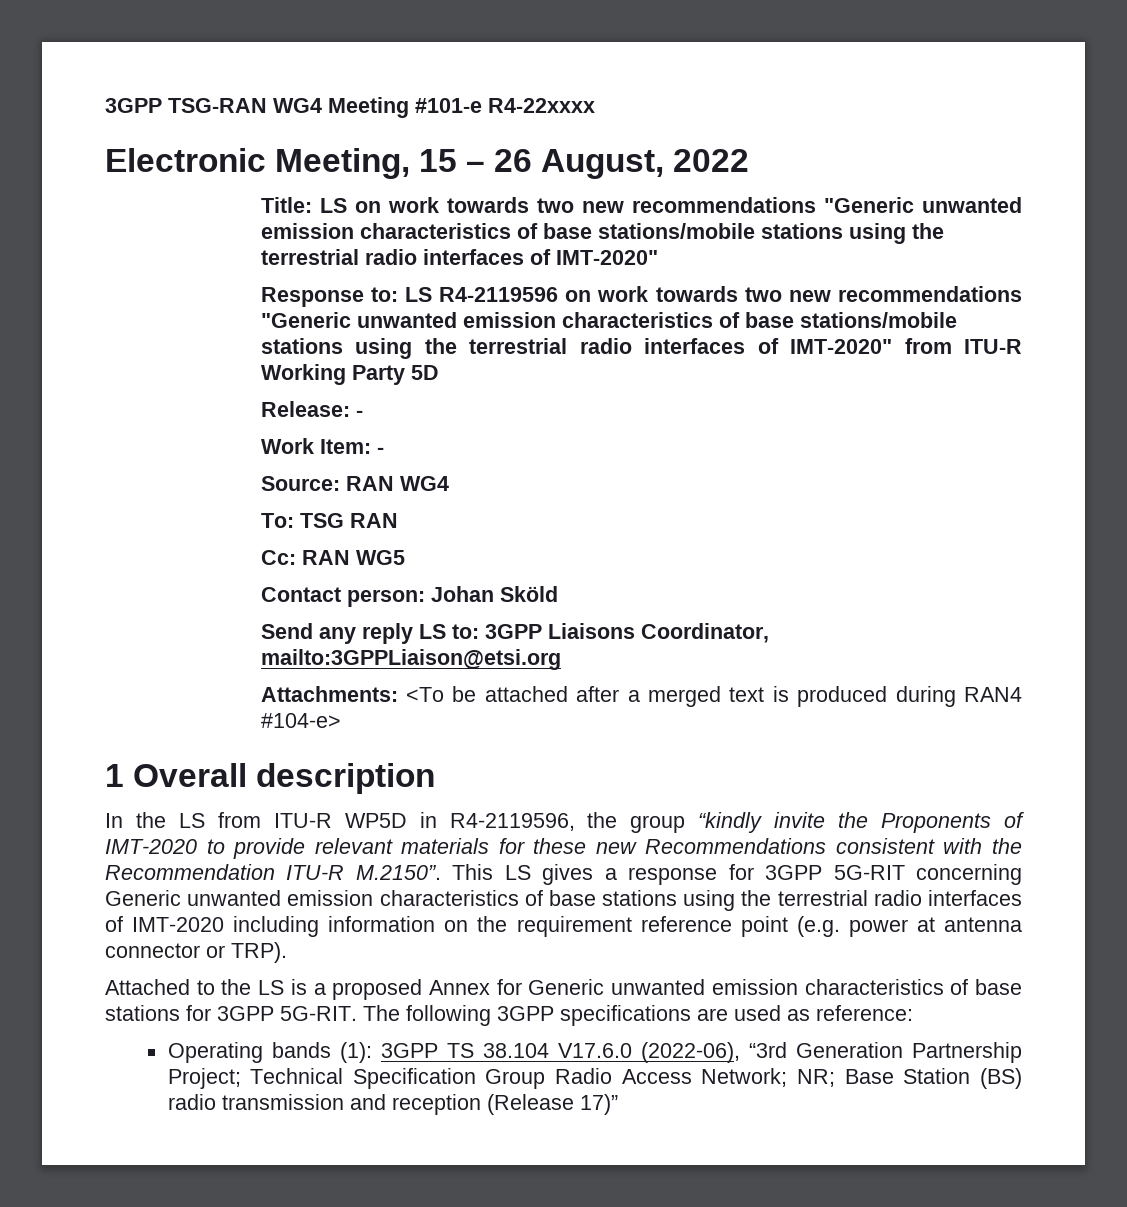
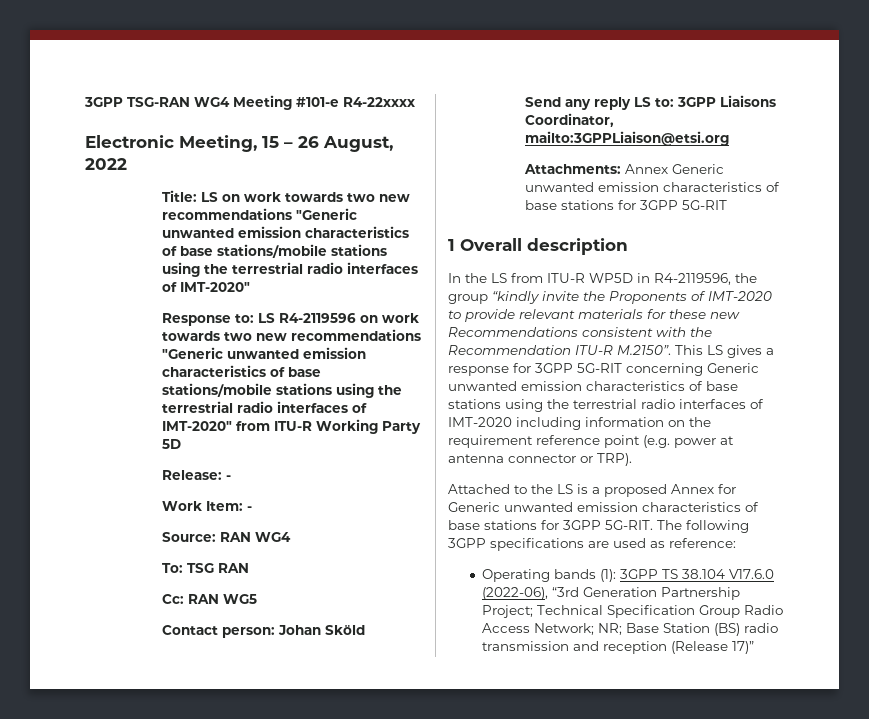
[405,686,1023,707] [260,713,341,728] <To be attached after a merged text is produced during RAN4 #104-e> -> [624,164,724,174] [524,182,780,192] [524,200,727,210] Annex Generic unwanted emission characteristics of base stations for 3GPP 5G-RIT

